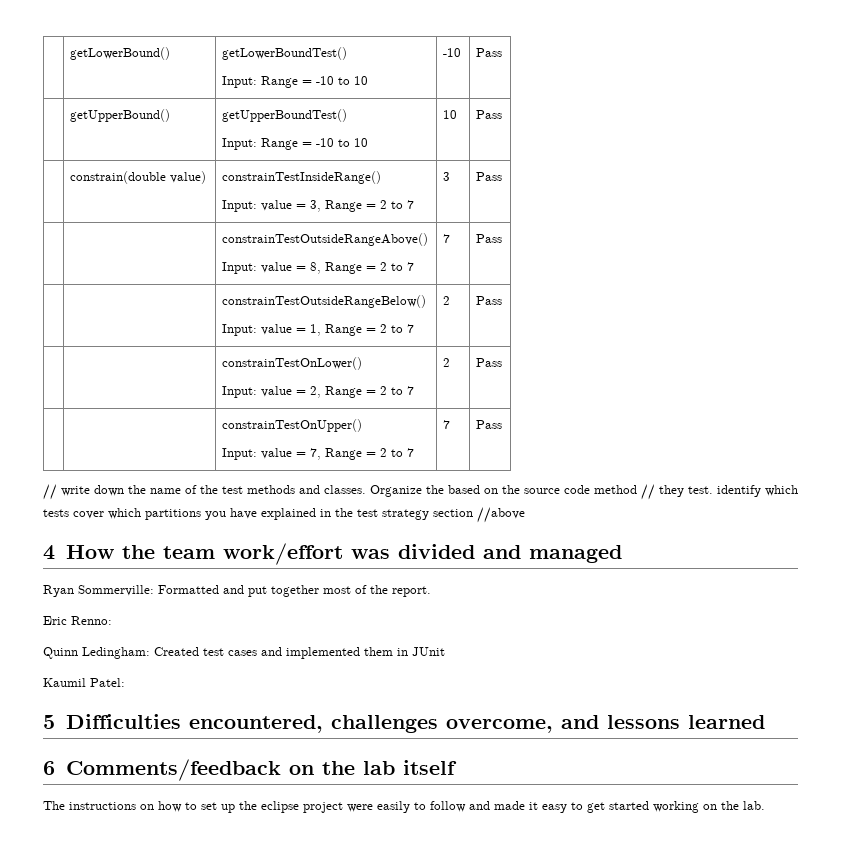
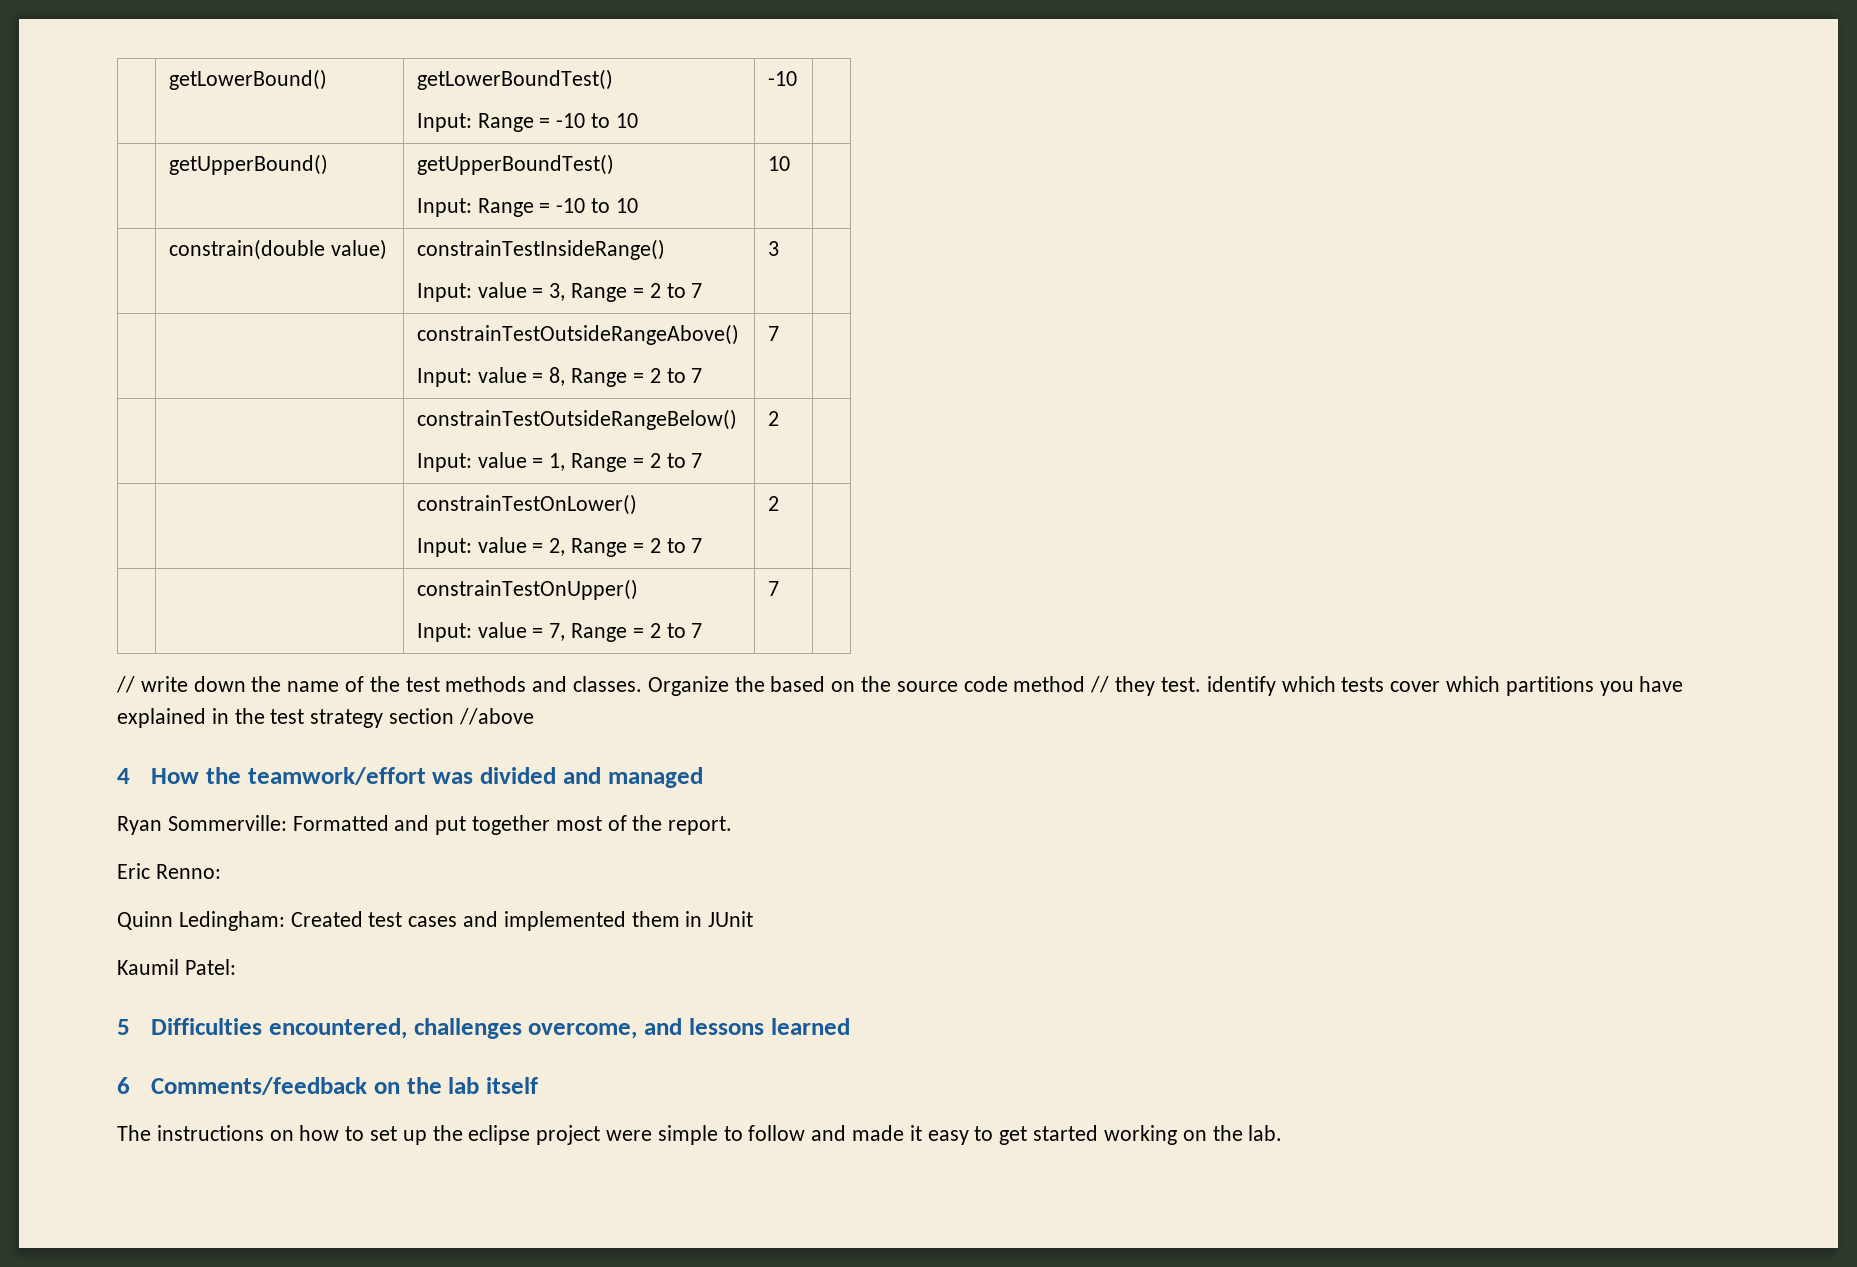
[476,48,503,57] Pass -> (797, 78) none
[476,110,503,119] Pass -> (790, 163) none
[476,172,503,181] Pass -> (779, 248) none
[476,234,503,243] Pass -> (779, 333) none
[476,296,503,305] Pass -> (779, 418) none
[476,358,503,367] Pass -> (779, 503) none
[476,420,503,429] Pass -> (779, 588) none
[163,543,344,565] team work/effort -> [247,767,426,785] teamwork/effort
[377,801,410,813] easily -> [657,1125,718,1145] simple

